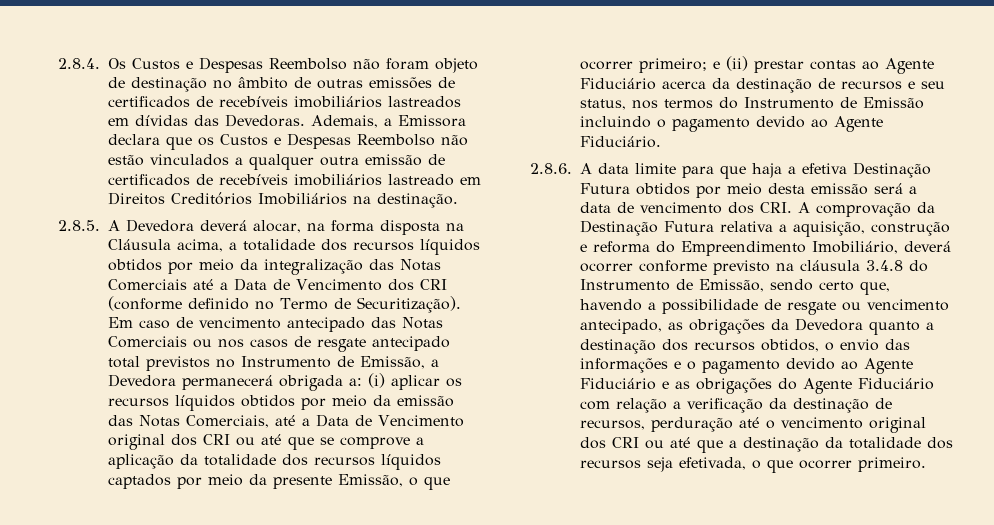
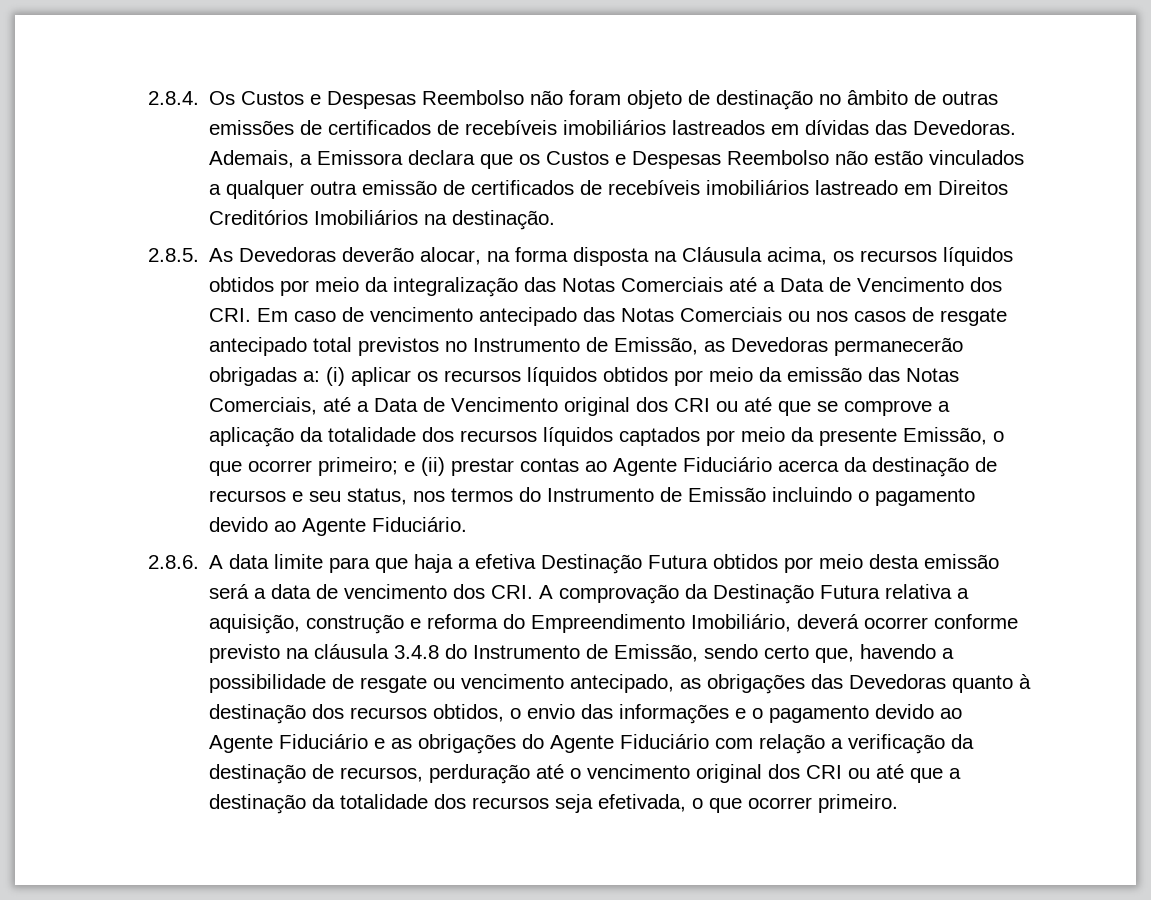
[108,219,248,232] A Devedora deverá -> [208,247,414,262] As Devedoras deverão
[229,239,348,251] a totalidade dos -> [832,251,854,262] os
[420,279,448,290] [108,296,462,313] CRI (conforme definido no Termo de Securitização). -> [208,308,251,322] CRI.
[431,359,440,367] [108,374,344,391] a Devedora permanecerá obrigada -> [703,337,963,356] [208,367,297,386] as Devedoras permanecerão obrigadas
[771,318,935,335] da Devedora quanto a -> [810,674,1031,693] das Devedoras quanto à

